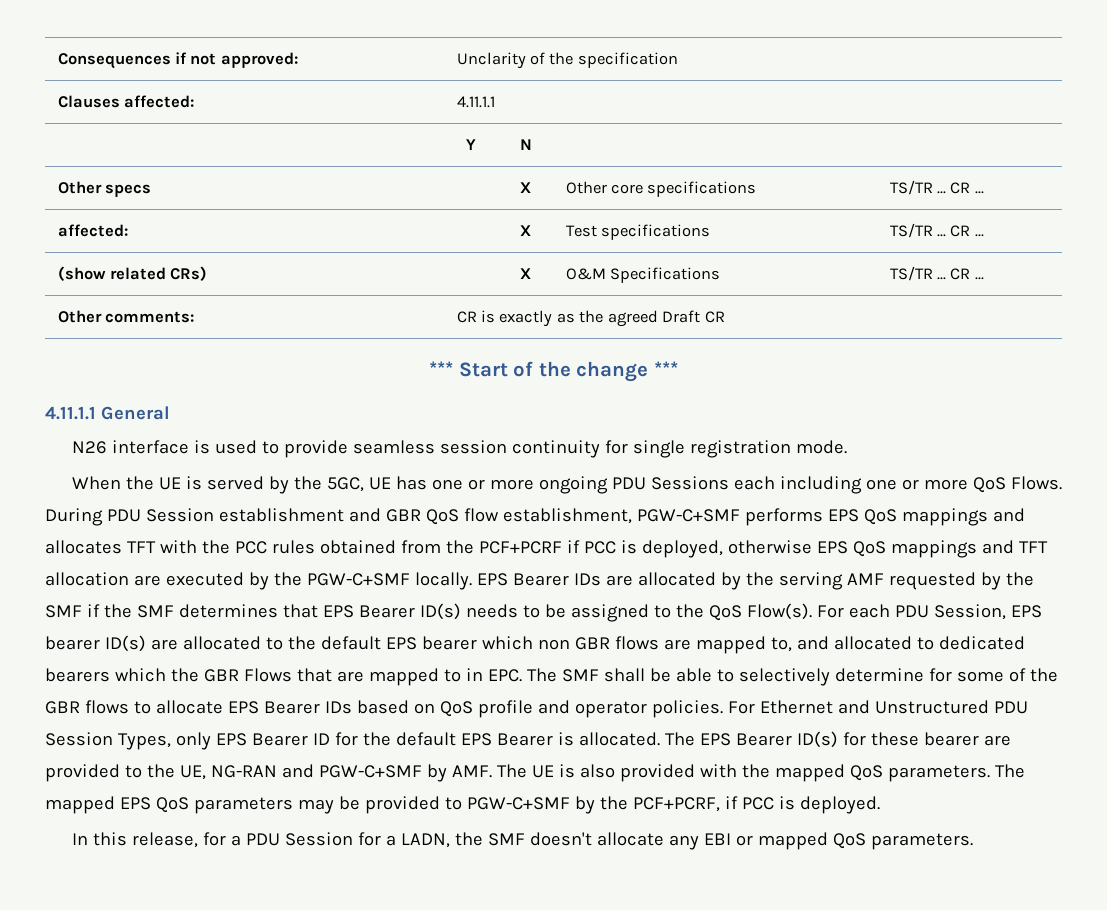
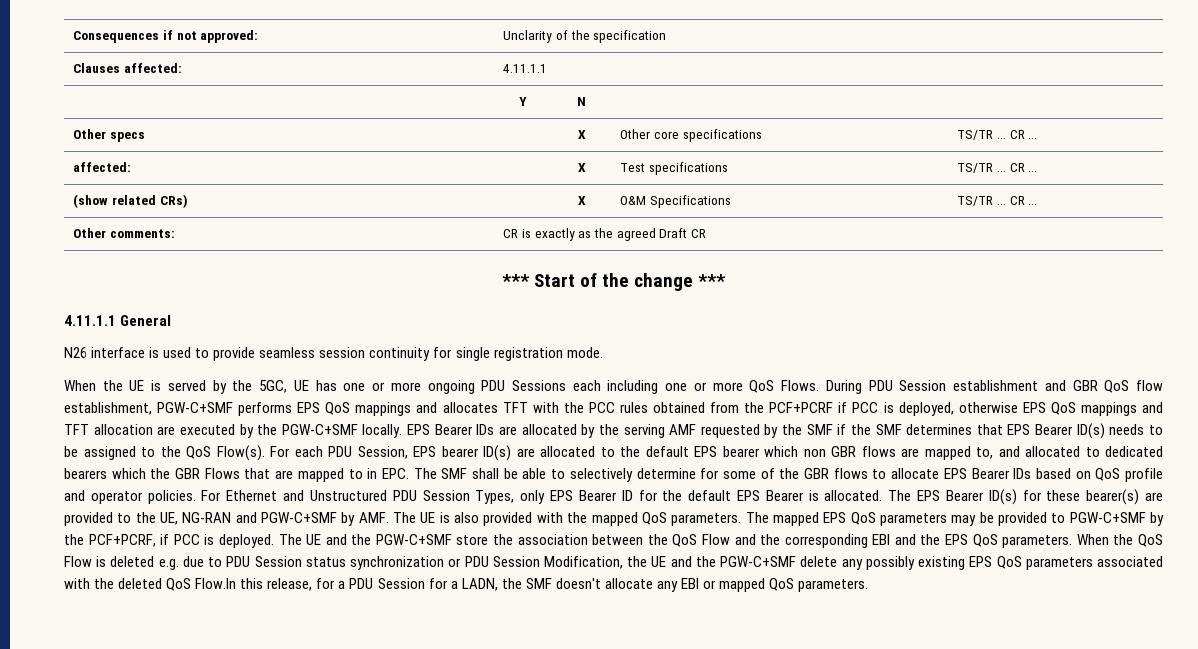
[923,732,979,746] bearer -> [1086,489,1140,505] bearer(s)
[72,833,89,845] // In -> [278,534,1164,548] [64,556,1164,570] [64,578,237,591] The UE and the PGW-C+SMF store the association between the QoS Flow and the corresponding EBI and the EPS QoS parameters. When the QoS Flow is deleted e.g. due to PDU Session status synchronization or PDU Session Modification, the UE and the PGW-C+SMF delete any possibly existing EPS QoS parameters associated with the deleted QoS Flow.In

